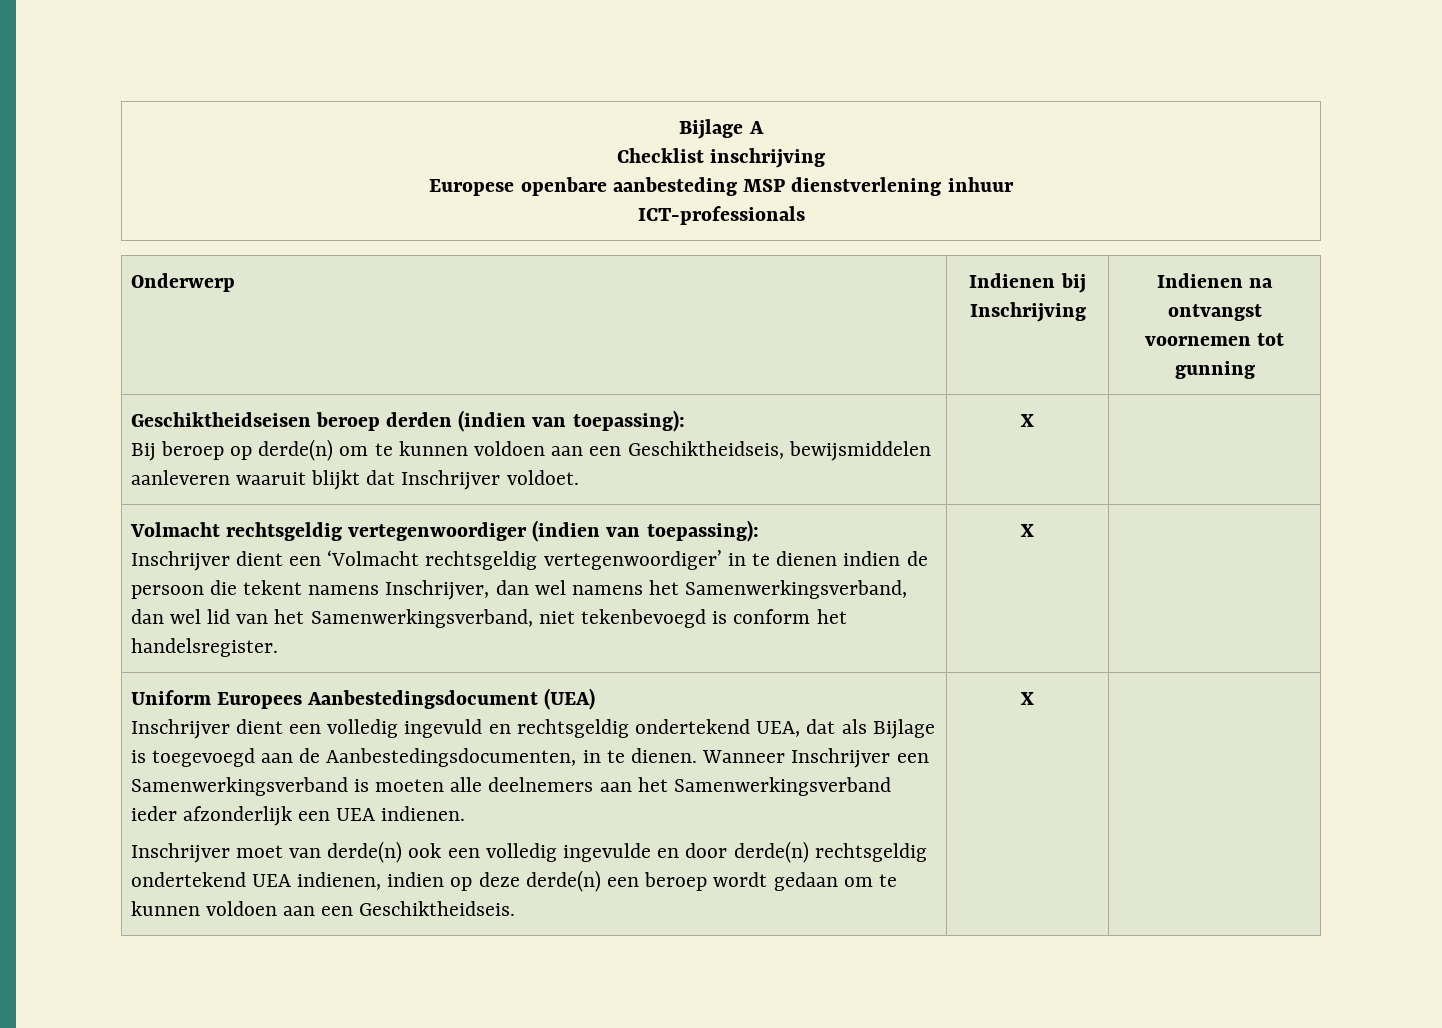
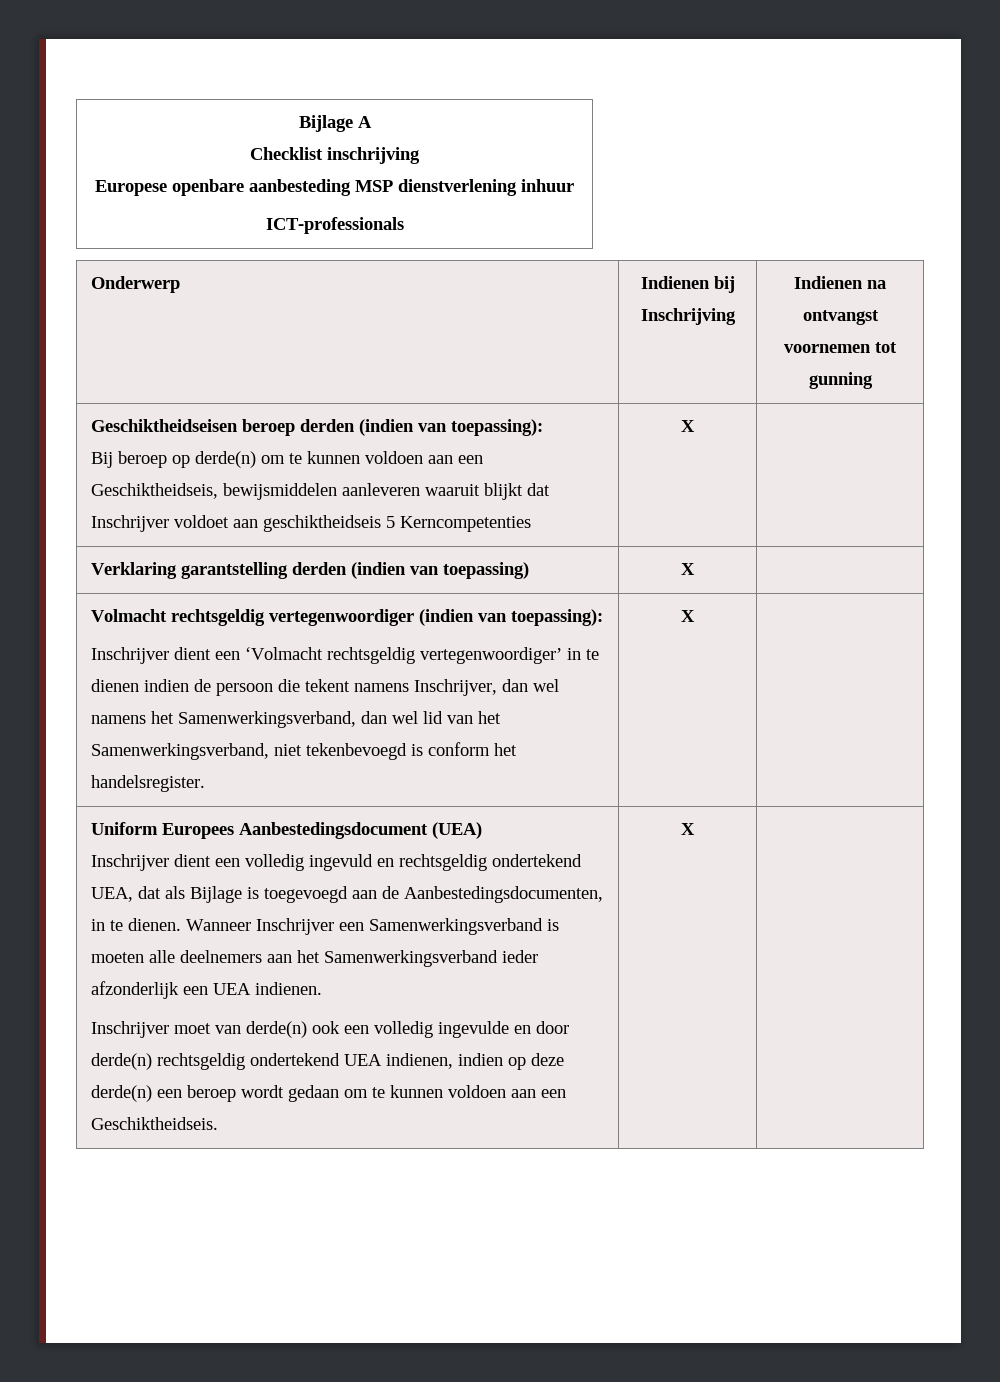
[506,470,579,485] voldoet. -> [173,515,531,532] [681,420,695,432] [90,562,529,579] voldoet aan geschiktheidseis 5 Kerncompetenties | X | // Verklaring garantstelling derden (indien van toepassing)

